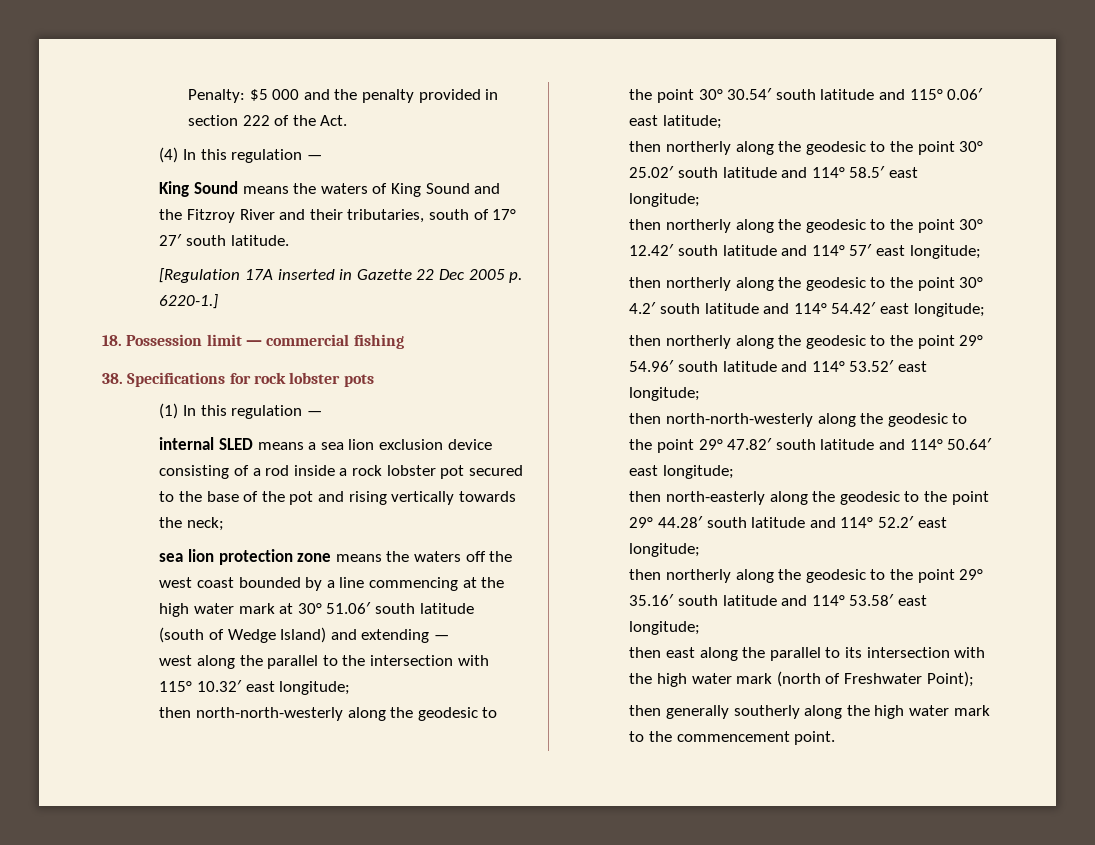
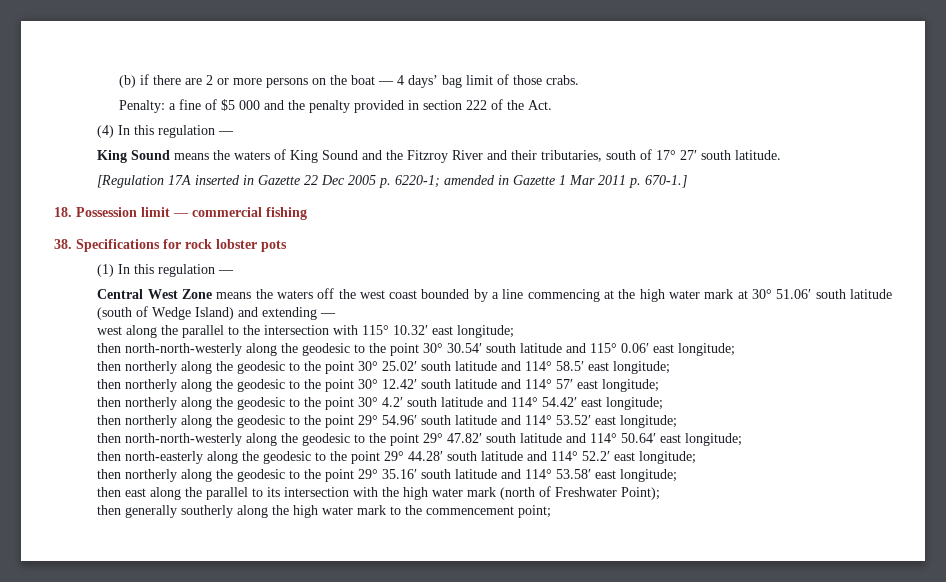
[188,89,246,103] Penalty: -> [118,74,579,88] [118,99,217,113] (b) if there are 2 or more persons on the boat — 4 days’ bag limit of those crabs. // Penalty: a fine of
[159,294,219,309] 6220-1.] -> [395,175,688,188] 6220-1; amended in Gazette 1 Mar 2011 p. 670-1.]
[159,437,492,450] [159,465,523,479] [159,491,516,505] [159,517,224,531] [159,549,332,565] internal SLED means a sea lion exclusion device consisting of a rod inside a rock lobster pot secured to the base of the pot and rising vertically towards the neck; // sea lion protection zone -> [97,289,212,299] Central West Zone
[662,115,722,129] latitude; -> [678,343,736,356] longitude;
[794,731,836,745] point. -> [518,505,552,518] point;

